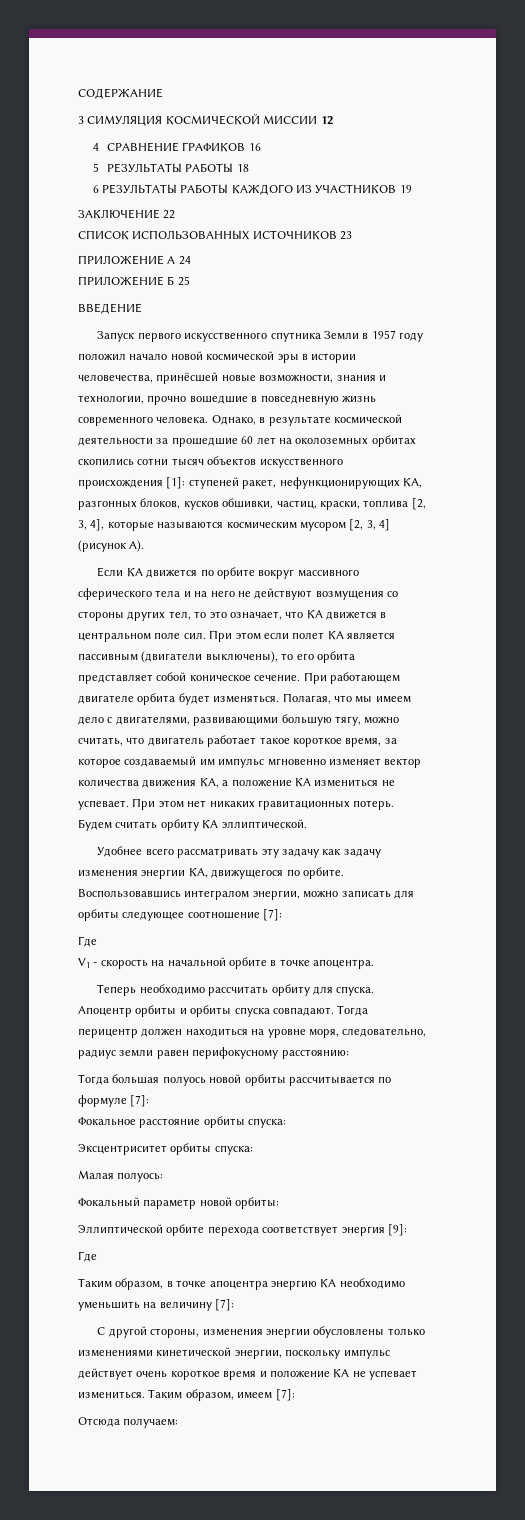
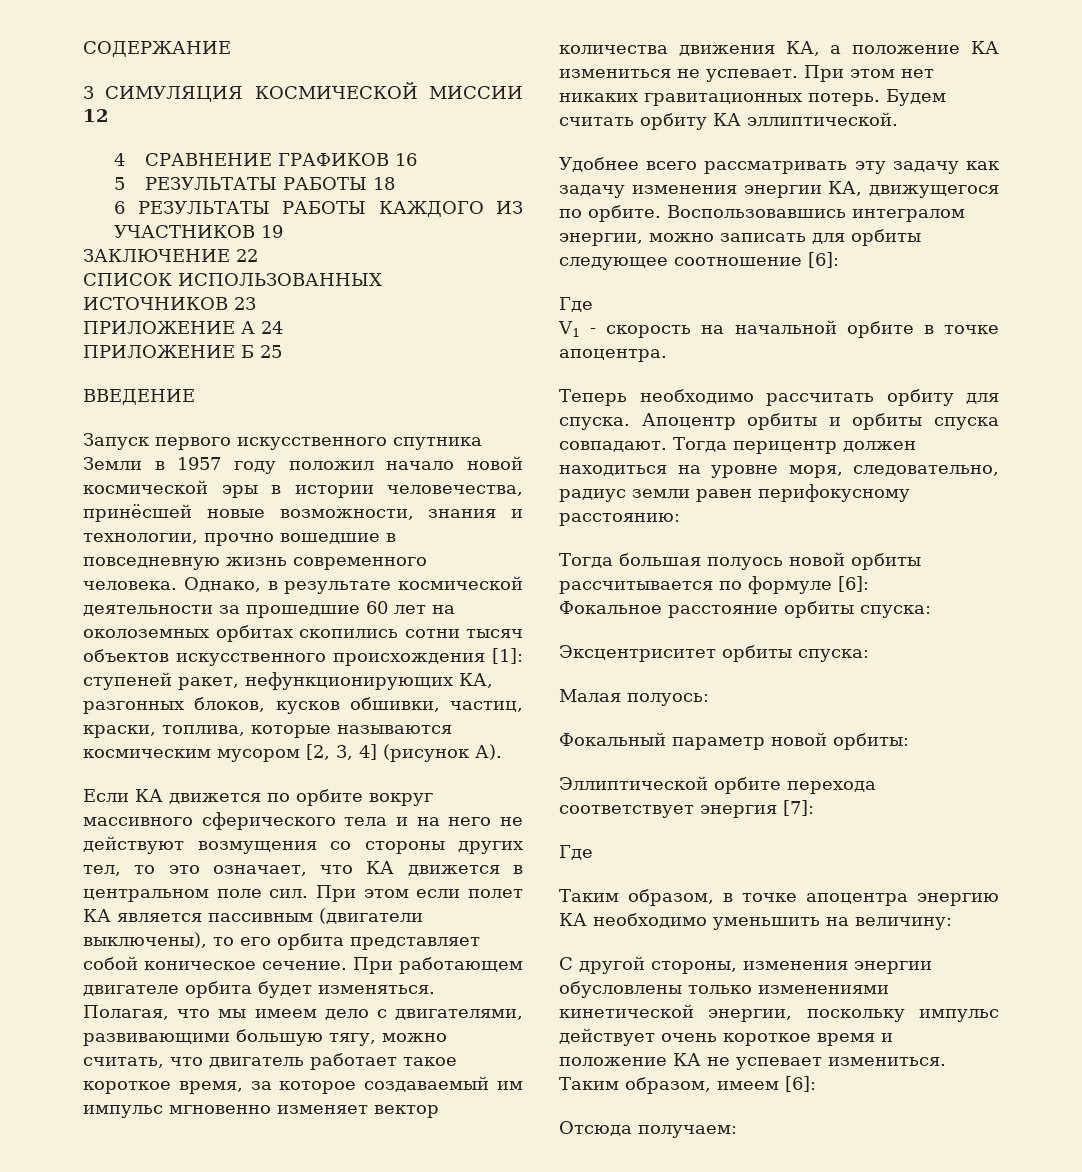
[363,498,426,510] [78,519,105,531] топлива [2, 3, 4], -> [162,725,245,736] топлива,
[263,909,283,921] [7]: -> [808,252,839,268] [6]:
[130,1095,150,1107] [7]: -> [838,576,869,592] [6]:
[387,1224,407,1236] [9]: -> [783,800,814,816] [7]:
[159,1299,235,1311] величину [7]: -> [855,917,952,930] величину:
[275,1389,295,1401] [7]: -> [785,1076,816,1092] [6]:

